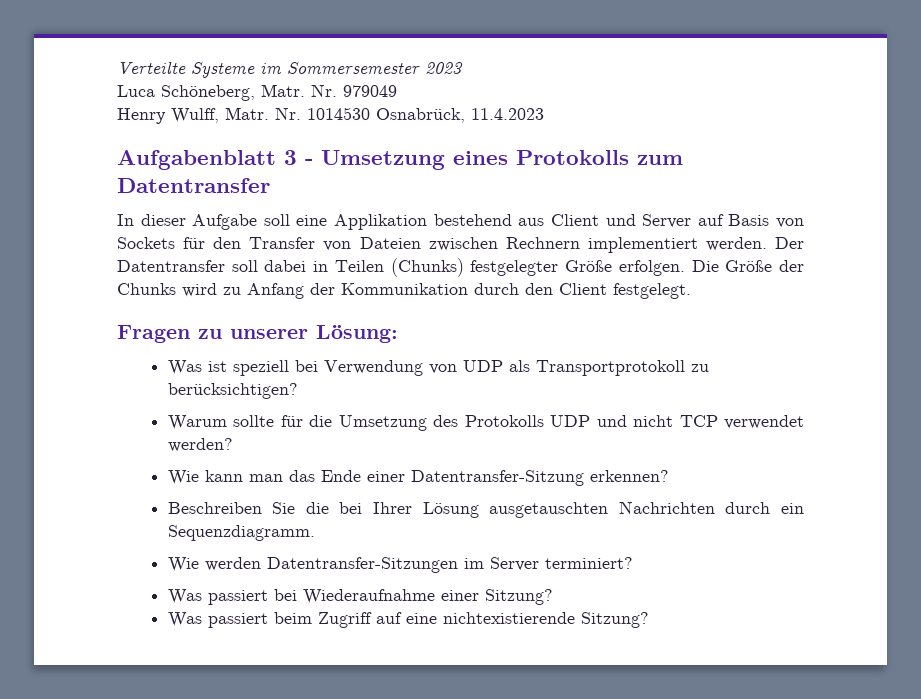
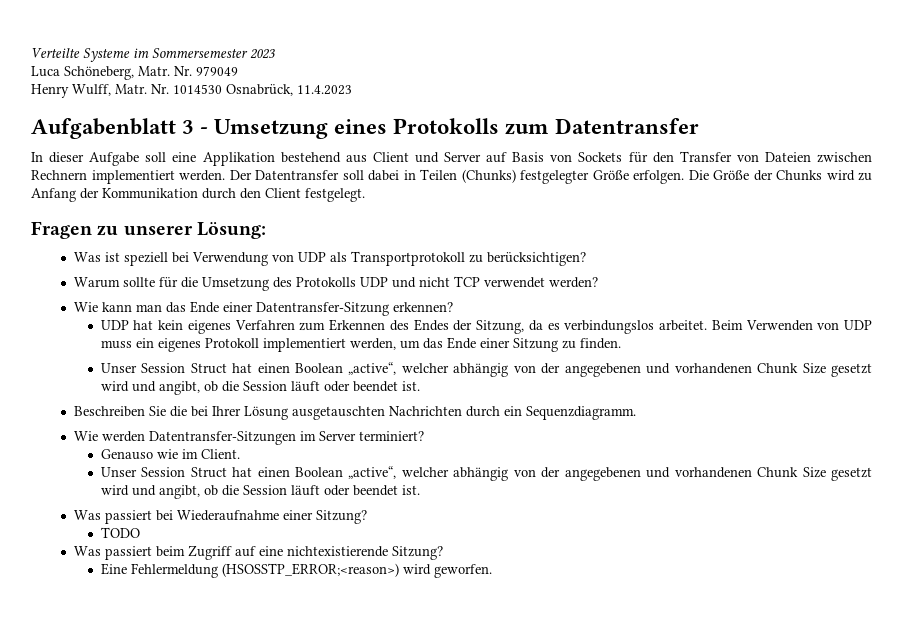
(669, 476) none -> [100,319,872,334] [100,337,621,352] [100,362,873,377] [100,381,420,395] // UDP hat kein eigenes Verfahren zum Erkennen des Endes der Sitzung, da es verbindungslos arbeitet. Beim Verwenden von UDP muss ein eigenes Protokoll implementiert werden, um das Ende einer Sitzung zu finden. // Unser Session Struct hat einen Boolean „active“, welcher abhängig von der angegebenen und vorhandenen Chunk Size gesetzt wird und angibt, ob die Session läuft oder beendet ist.
(633, 563) none -> [100,449,240,460] [100,466,873,481] [100,485,420,499] // Genauso wie im Client. // Unser Session Struct hat einen Boolean „active“, welcher abhängig von der angegebenen und vorhandenen Chunk Size gesetzt wird und angibt, ob die Session läuft oder beendet ist.
(553, 597) none -> [100,527,140,538] // TODO
(649, 620) none -> [100,563,492,578] // Eine Fehlermeldung (HSOSSTP_ERROR;<reason>) wird geworfen.

